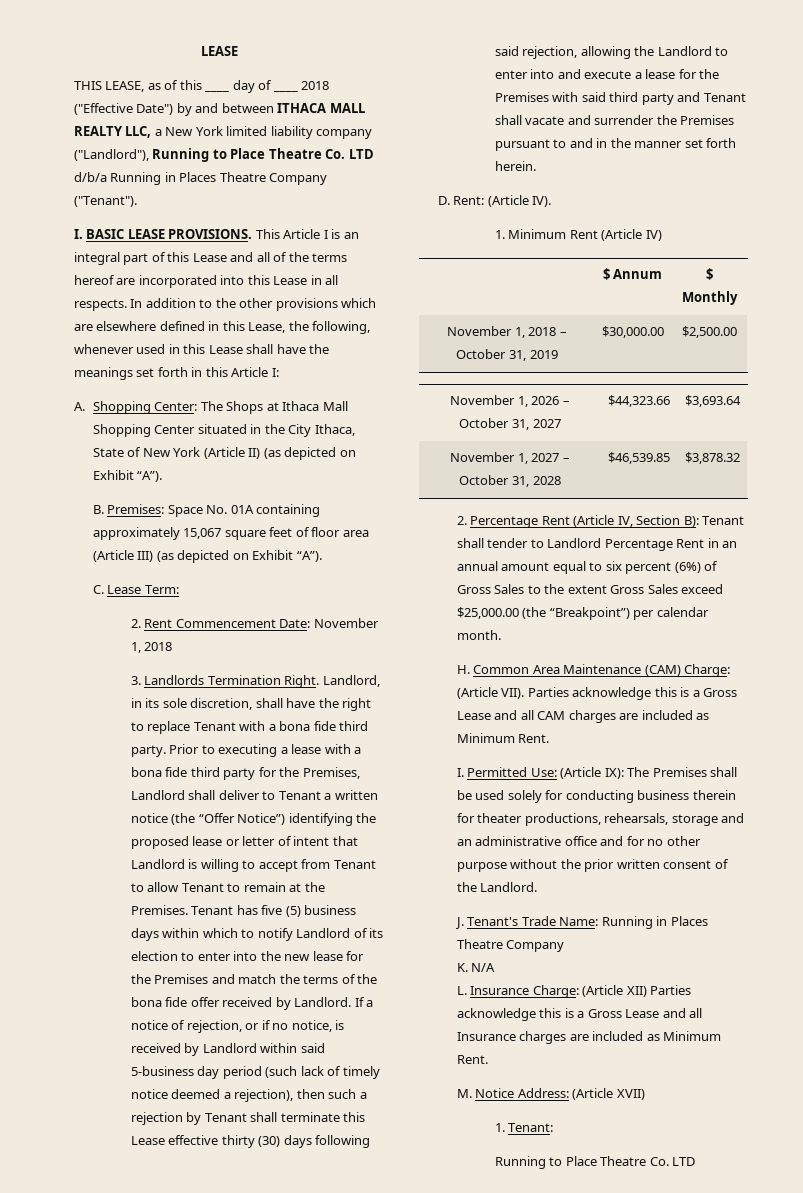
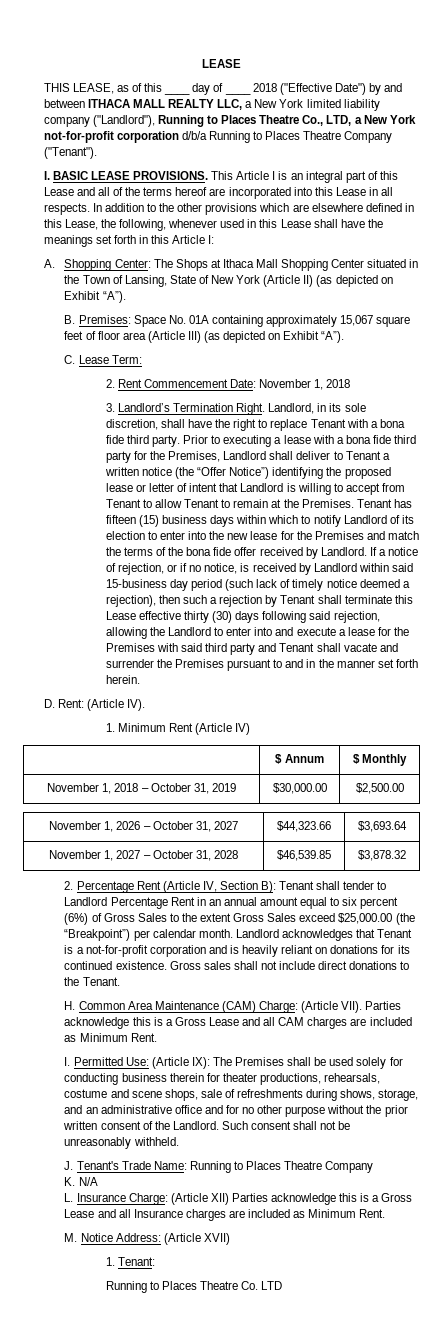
[230,148,374,159] Place Theatre Co. LTD -> [221,115,416,126] [43,131,179,143] Places Theatre Co., LTD, a New York not-for-profit corporation
[164,172,176,182] in -> [253,131,263,140] to
[288,424,355,437] City Ithaca, -> [82,275,167,287] Town of Lansing,
[144,675,205,685] Landlords -> [117,403,170,412] Landlord’s
[261,905,301,917] five (5) -> [105,515,159,527] fifteen (15)
[130,1066,194,1076] 5-business -> [105,579,167,588] 15-business
(501, 635) none -> [235,929,413,941] [64,945,410,957] [64,961,410,970] [64,977,120,986] Landlord acknowledges that Tenant is a not-for-profit corporation and is heavily reliant on donations for its continued existence. Gross sales shall not include direct donations to the Tenant.
[671,814,718,826] storage -> [64,1089,419,1101] costume and scene shops, sale of refreshments during shows, storage,
(538, 887) none -> [221,1121,351,1130] [64,1137,179,1149] Such consent shall not be unreasonably withheld.
[656,916,668,926] in -> [233,1161,243,1170] to
[565,1156,597,1166] Place -> [162,1281,198,1290] Places

